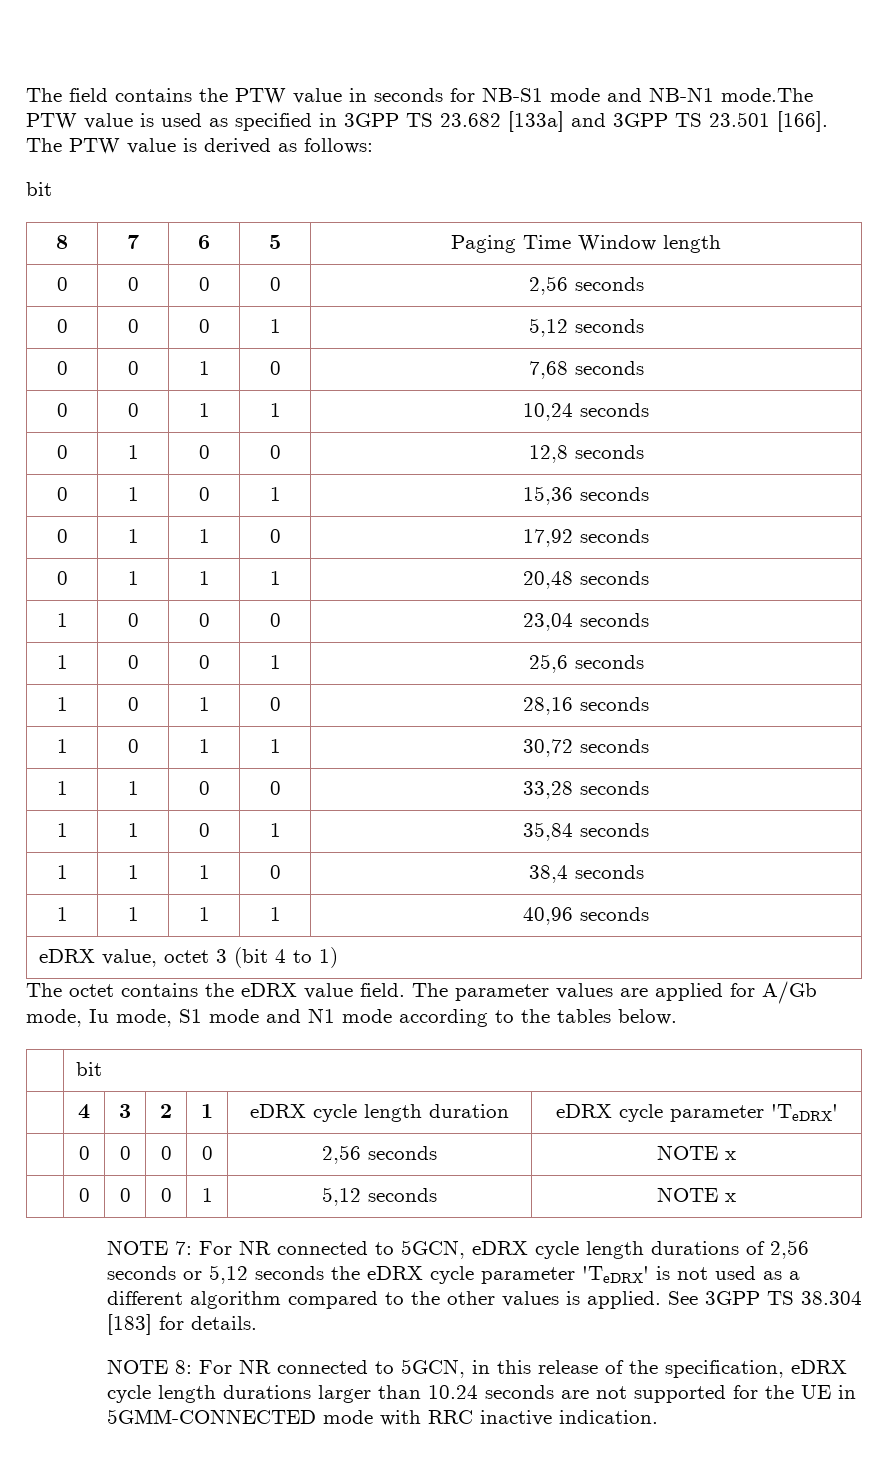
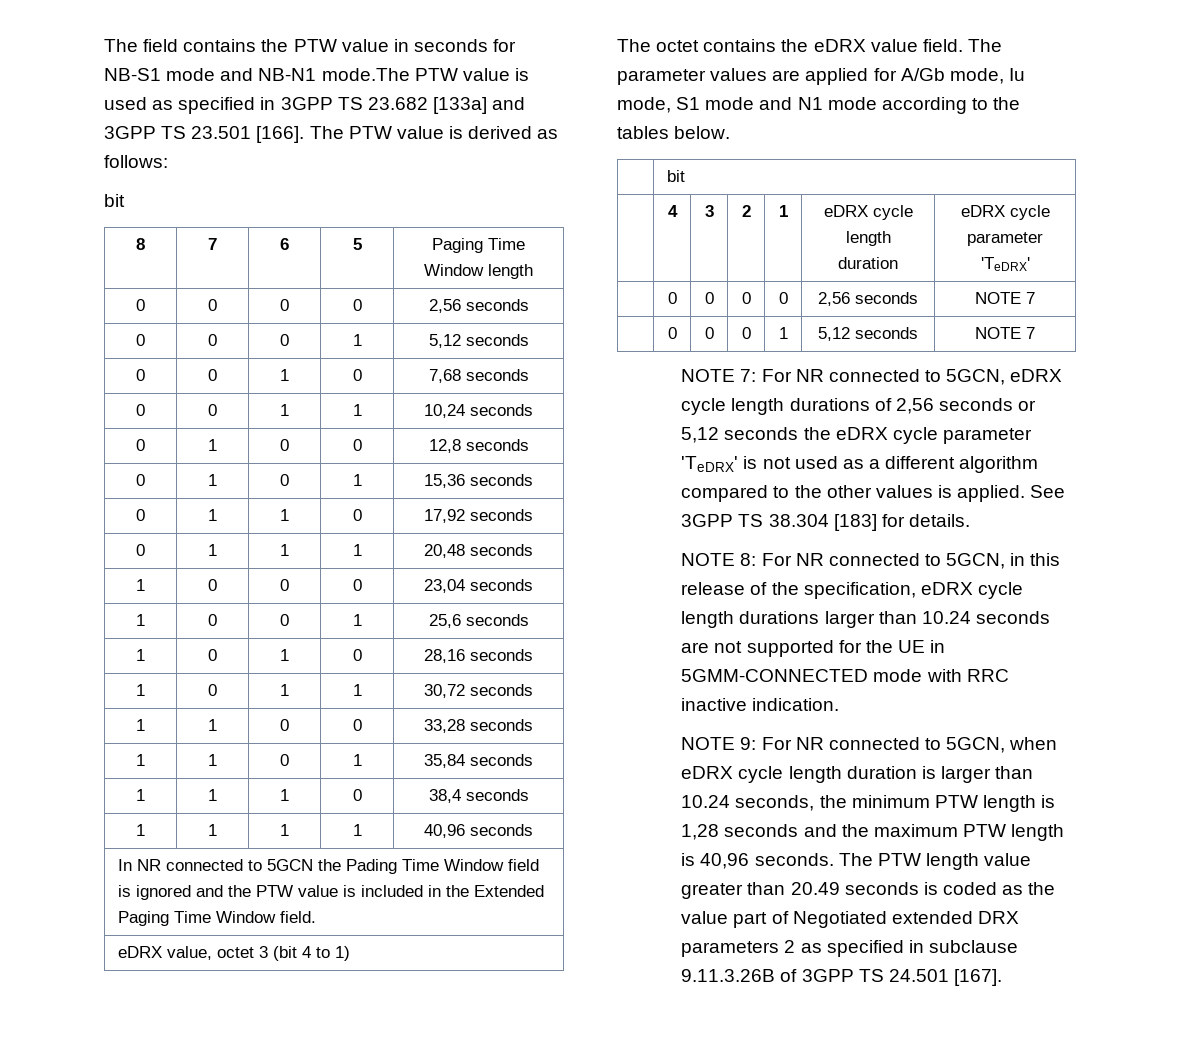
(650, 914) none -> [117,859,539,874] [117,885,544,900] [117,911,316,926] // In NR connected to 5GCN the Pading Time Window field is ignored and the PTW value is included in the Extended Paging Time Window field.
[725,1151,737,1160] x -> [1026,292,1035,304] 7
[725,1193,737,1202] x -> [1026,327,1035,339] 7
(658, 1417) none -> [681,737,1058,753] [681,766,1034,783] [681,795,1056,812] [681,824,1065,841] [681,853,1032,870] [681,882,1056,899] [681,911,1019,928] [681,940,1018,957] [681,969,1002,986] // NOTE 9: For NR connected to 5GCN, when eDRX cycle length duration is larger than 10.24 seconds, the minimum PTW length is 1,28 seconds and the maximum PTW length is 40,96 seconds. The PTW length value greater than 20.49 seconds is coded as the value part of Negotiated extended DRX parameters 2 as specified in subclause 9.11.3.26B of 3GPP TS 24.501 [167].

